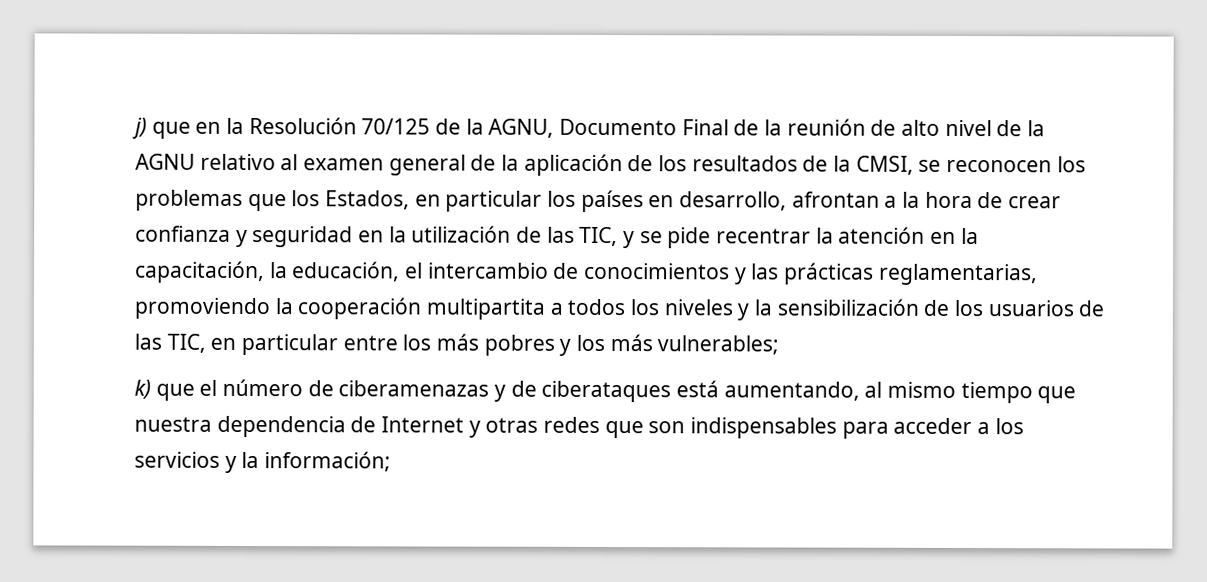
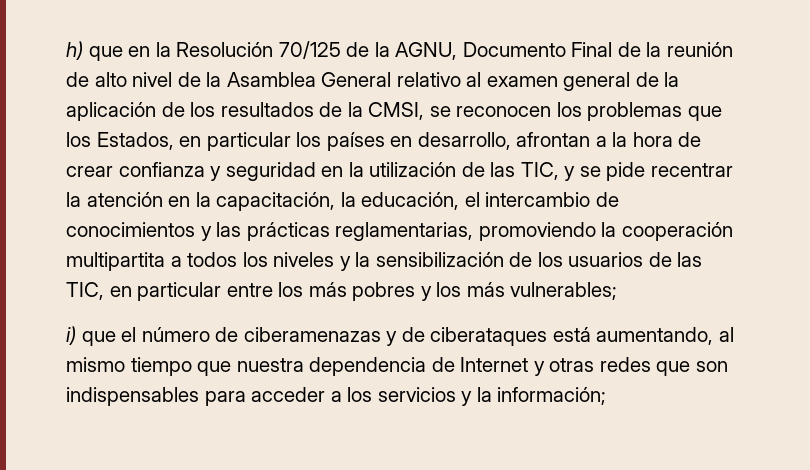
[132,117,147,139] j) -> [66,41,83,60] h)
[135,153,195,170] AGNU -> [226,72,392,87] Asamblea General
[134,379,151,399] k) -> [66,326,76,345] i)

